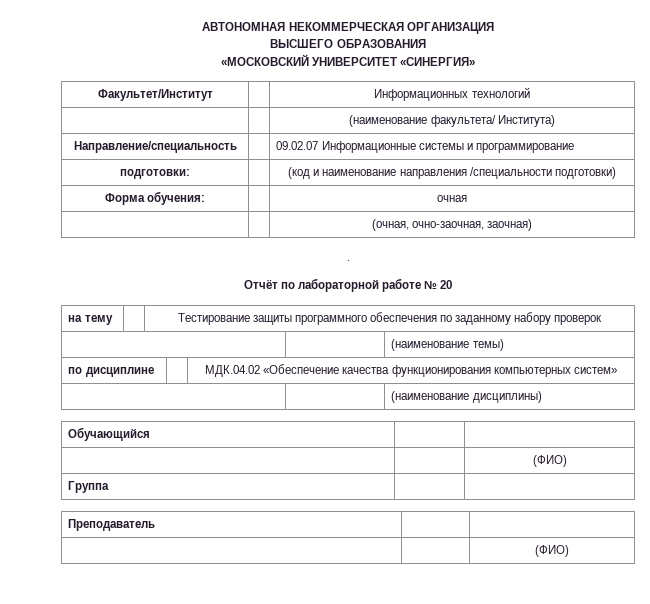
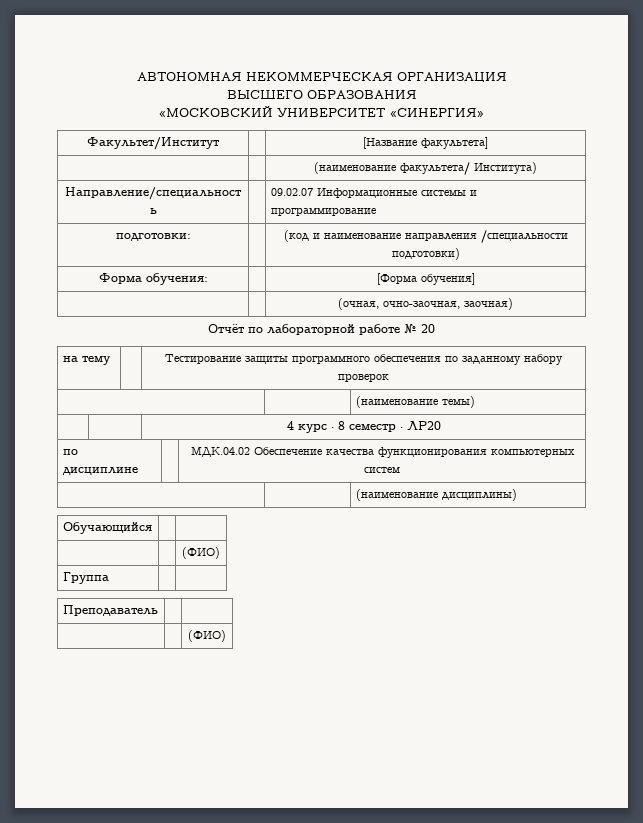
[374,87,530,101] Информационных технологий -> [363,137,488,149] [Название факультета]
[437,195,467,202] очная -> [376,273,475,285] [Форма обучения]
[346,260,350,261] // . -> (513, 304) none
(504, 345) none -> [286,421,441,433] // | | 4 курс · 8 семестр · ЛР20
[263,364,340,374] «Обеспечение -> [253,447,322,455] Обеспечение
[573,367,617,374] систем» -> [364,466,400,473] систем

